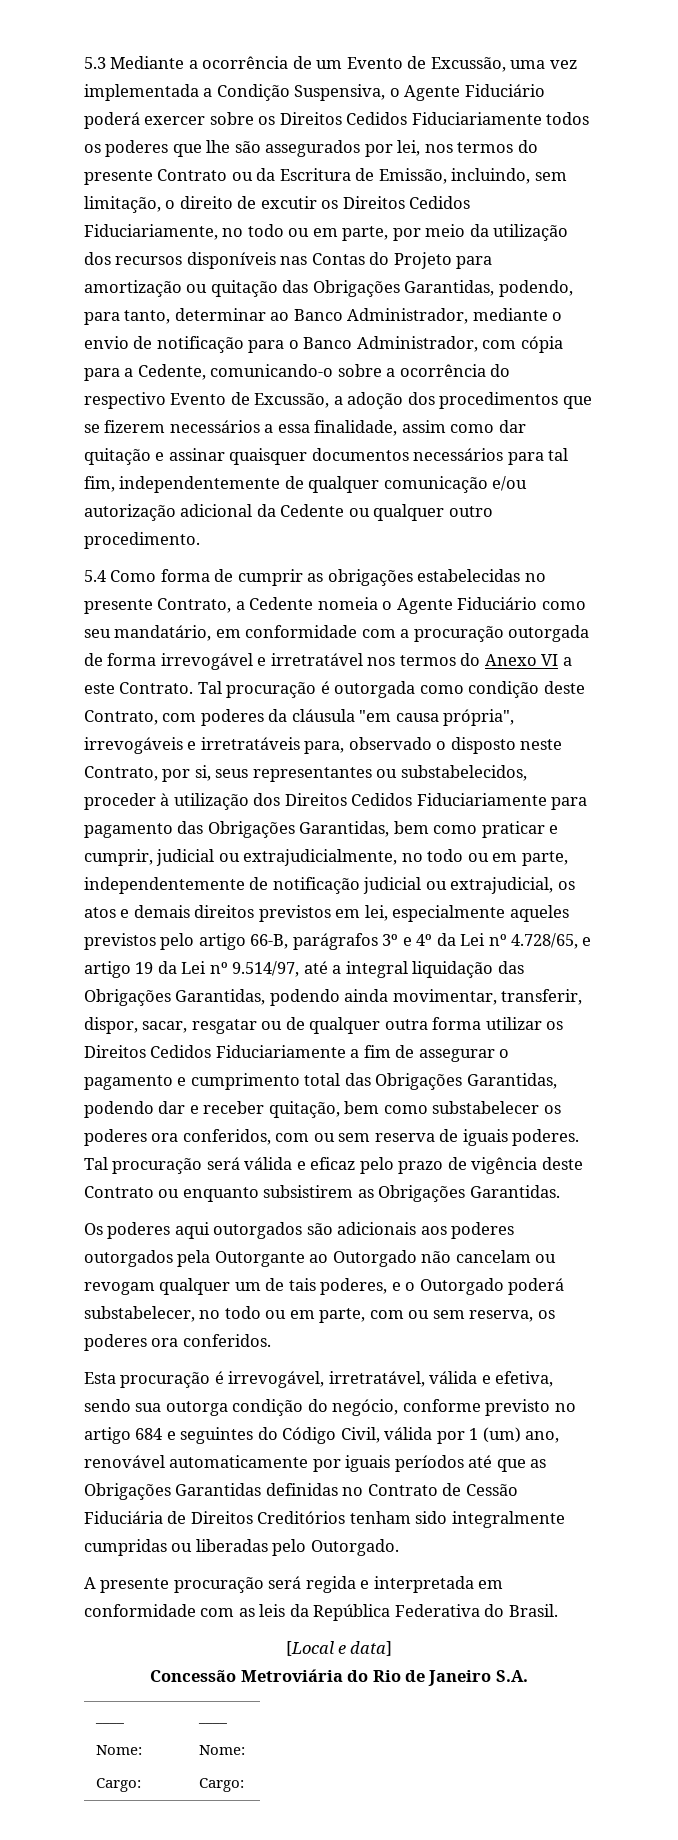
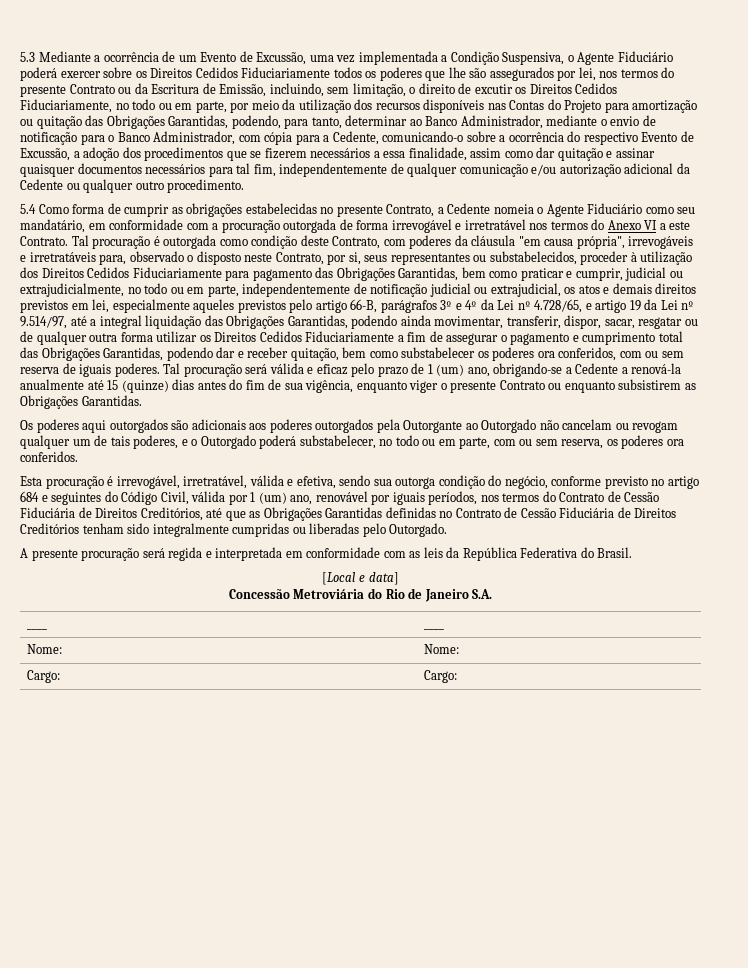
[471,1157,583,1174] vigência deste -> [427,363,682,377] [20,379,497,393] 1 (um) ano, obrigando-se a Cedente a renová-la anualmente até 15 (quinze) dias antes do fim de sua vigência, enquanto viger o presente
[169,1455,309,1468] automaticamente -> (368, 496) none
[394,1455,464,1472] períodos -> [428,491,660,505] [20,507,203,521] períodos, nos termos do Contrato de Cessão Fiduciária de Direitos Creditórios,

